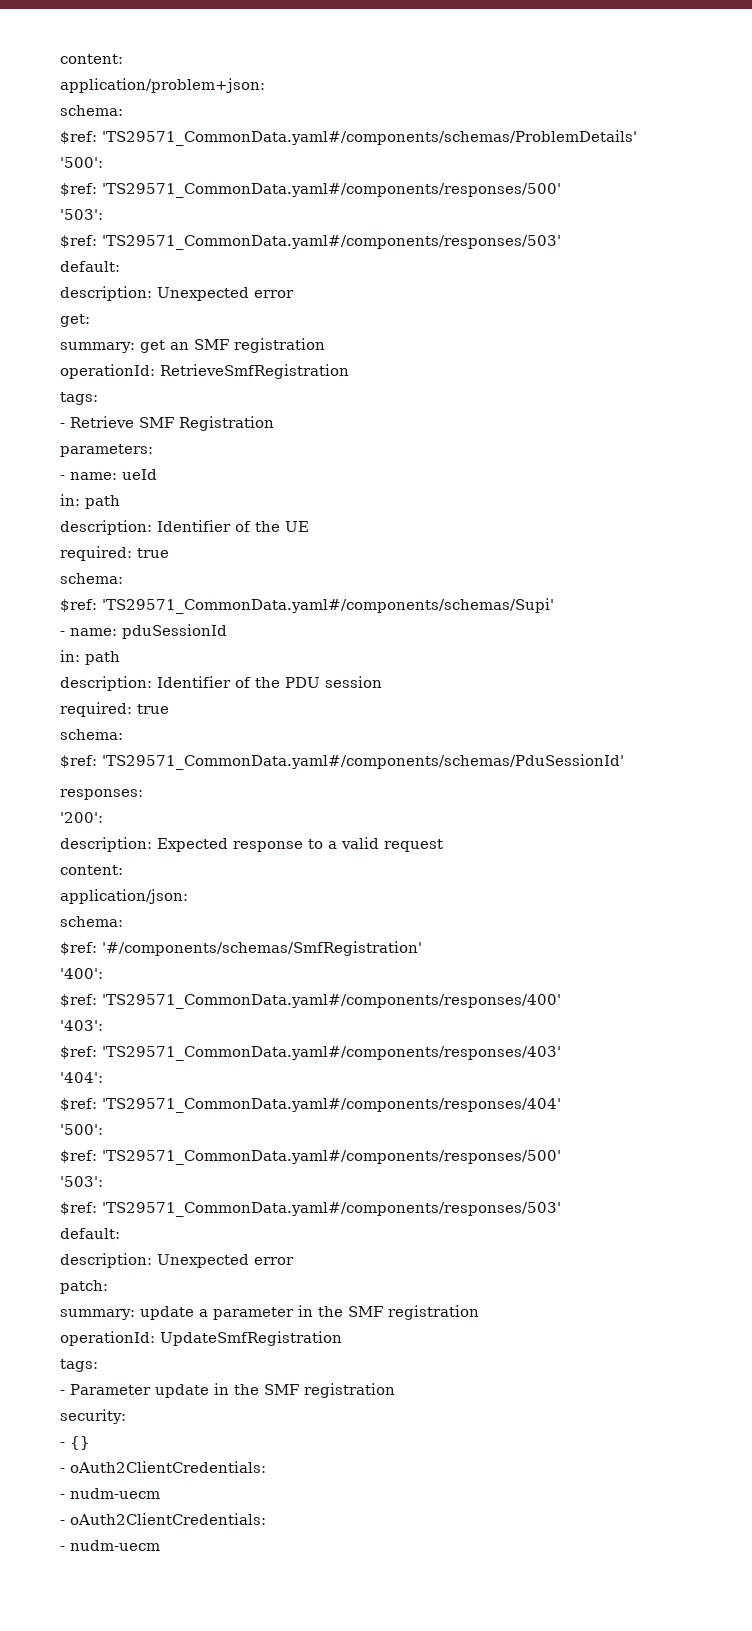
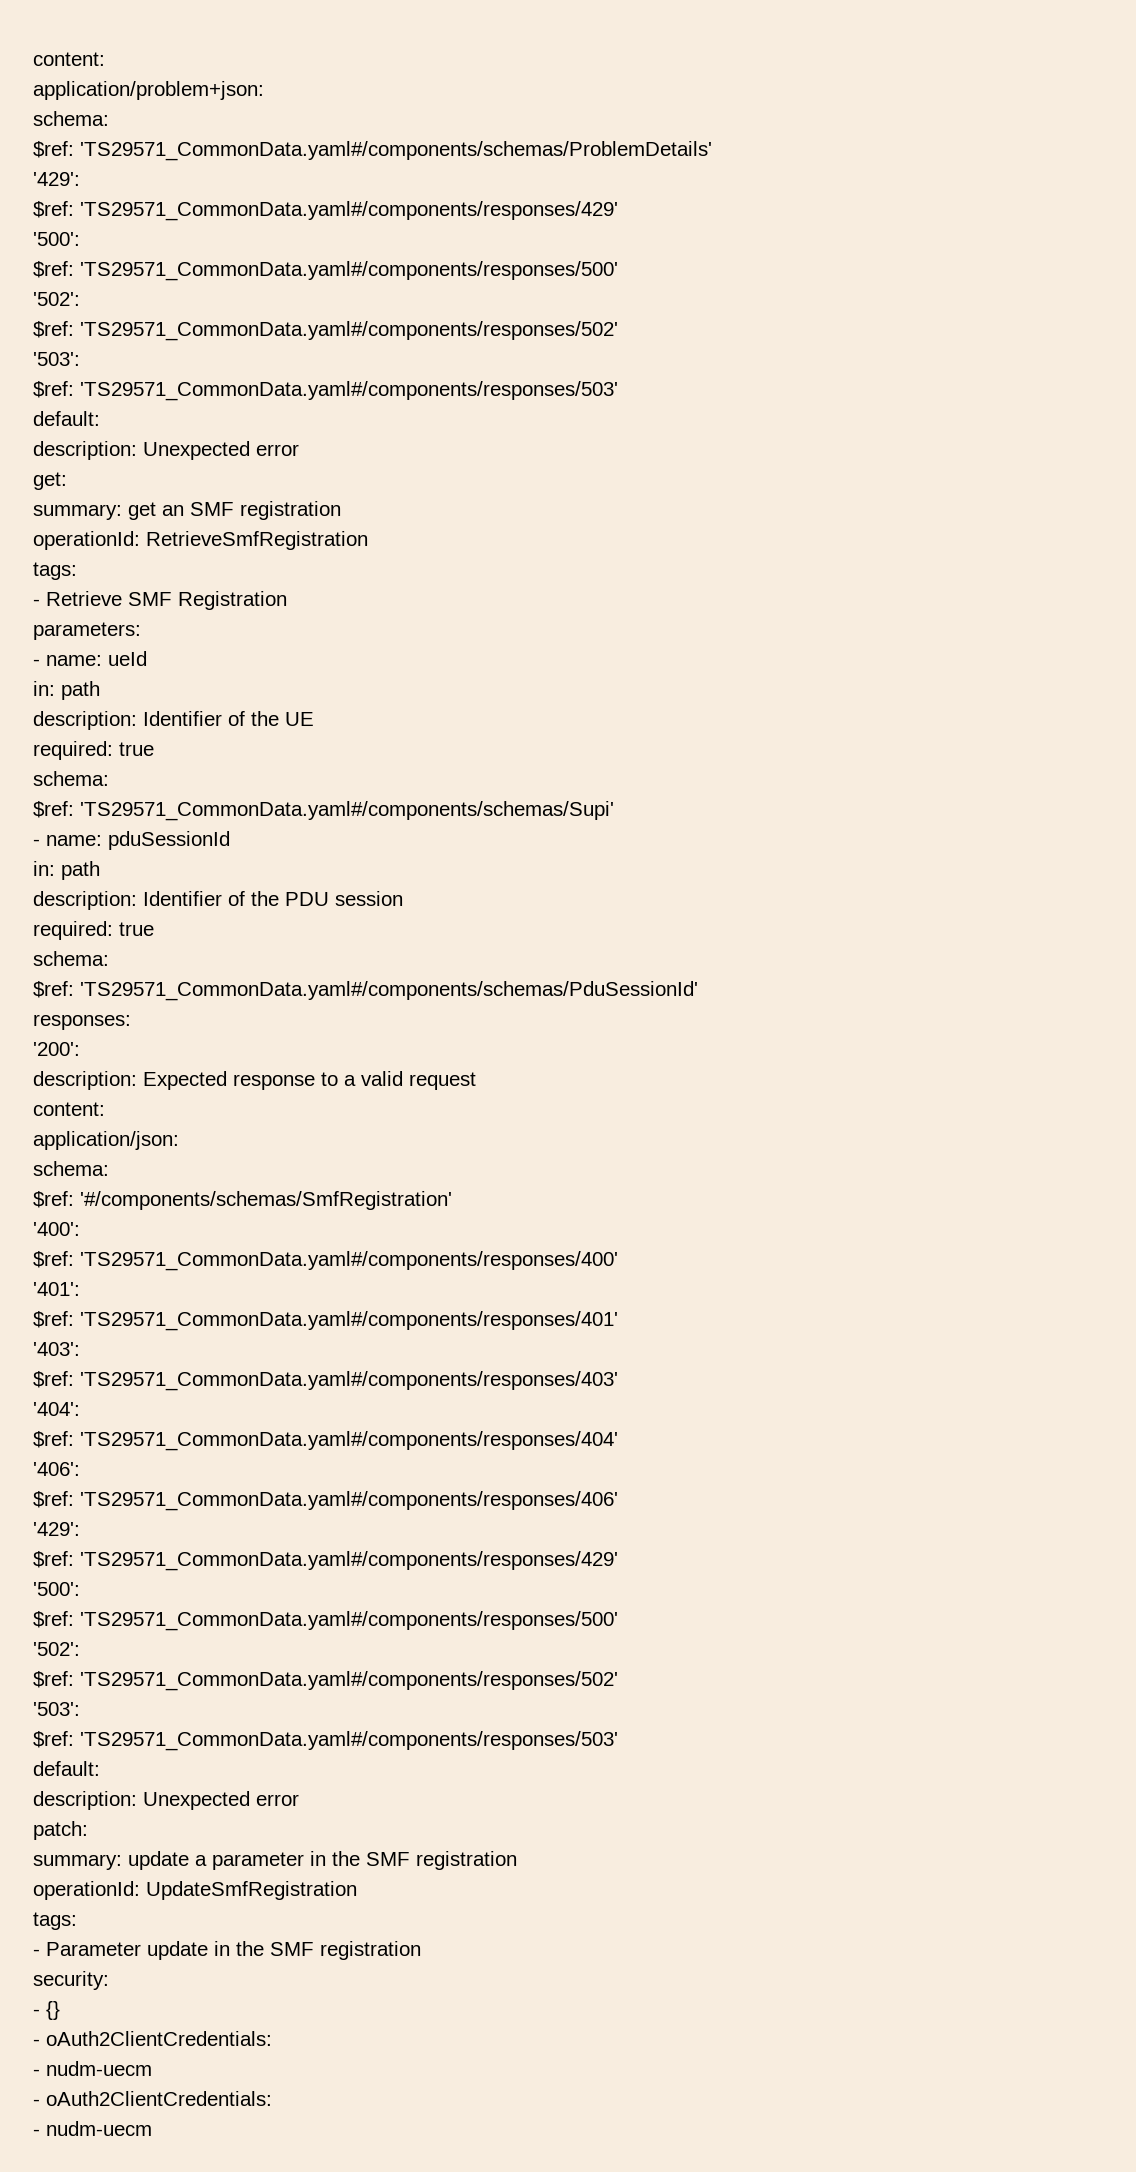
[60,157,103,168] [60,183,561,198] // '500': // $ref: 'TS29571_CommonData.yaml#/components/responses/500' -> [33,172,80,186] [33,201,618,221] [33,232,80,246] [33,261,618,281] [33,292,80,306] [33,321,618,341] // '429': // $ref: 'TS29571_CommonData.yaml#/components/responses/429' // '500': // $ref: 'TS29571_CommonData.yaml#/components/responses/500' // '502': // $ref: 'TS29571_CommonData.yaml#/components/responses/502'
(561, 1001) none -> [33,1282,80,1296] [33,1311,618,1331] // '401': // $ref: 'TS29571_CommonData.yaml#/components/responses/401'
[60,1124,103,1135] [60,1150,561,1165] // '500': // $ref: 'TS29571_CommonData.yaml#/components/responses/500' -> [33,1462,80,1476] [33,1491,618,1511] [33,1522,80,1536] [33,1551,618,1571] [33,1582,80,1596] [33,1611,618,1631] [33,1642,80,1656] [33,1671,618,1691] // '406': // $ref: 'TS29571_CommonData.yaml#/components/responses/406' // '429': // $ref: 'TS29571_CommonData.yaml#/components/responses/429' // '500': // $ref: 'TS29571_CommonData.yaml#/components/responses/500' // '502': // $ref: 'TS29571_CommonData.yaml#/components/responses/502'

